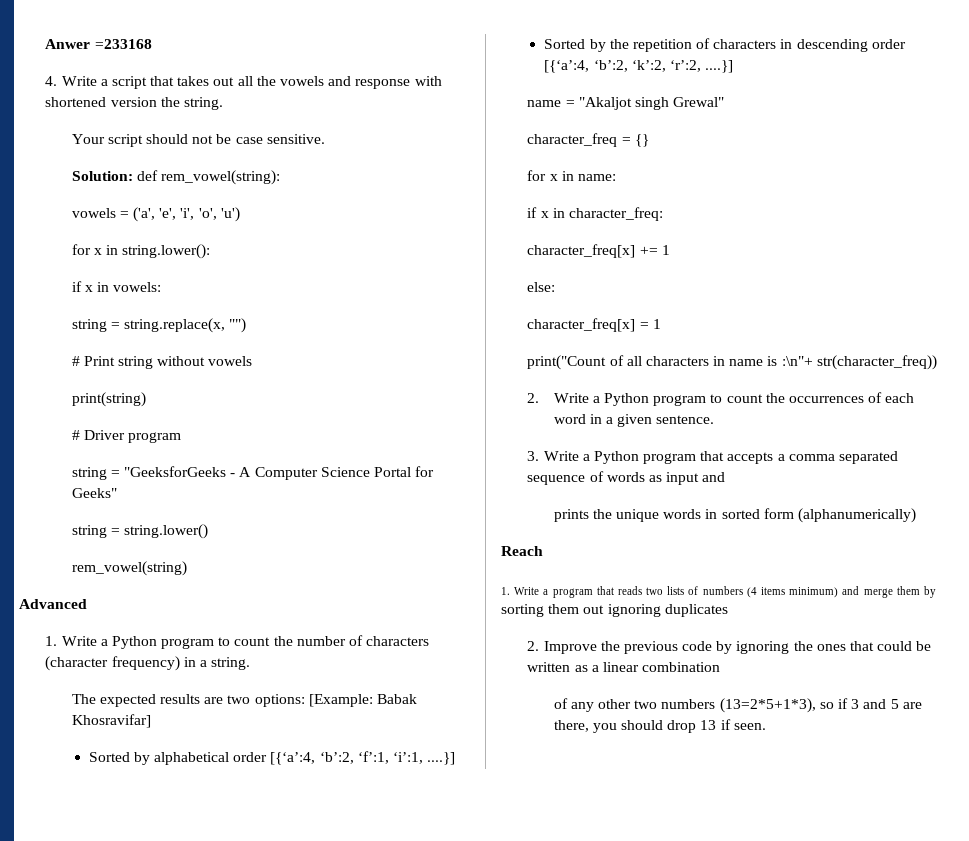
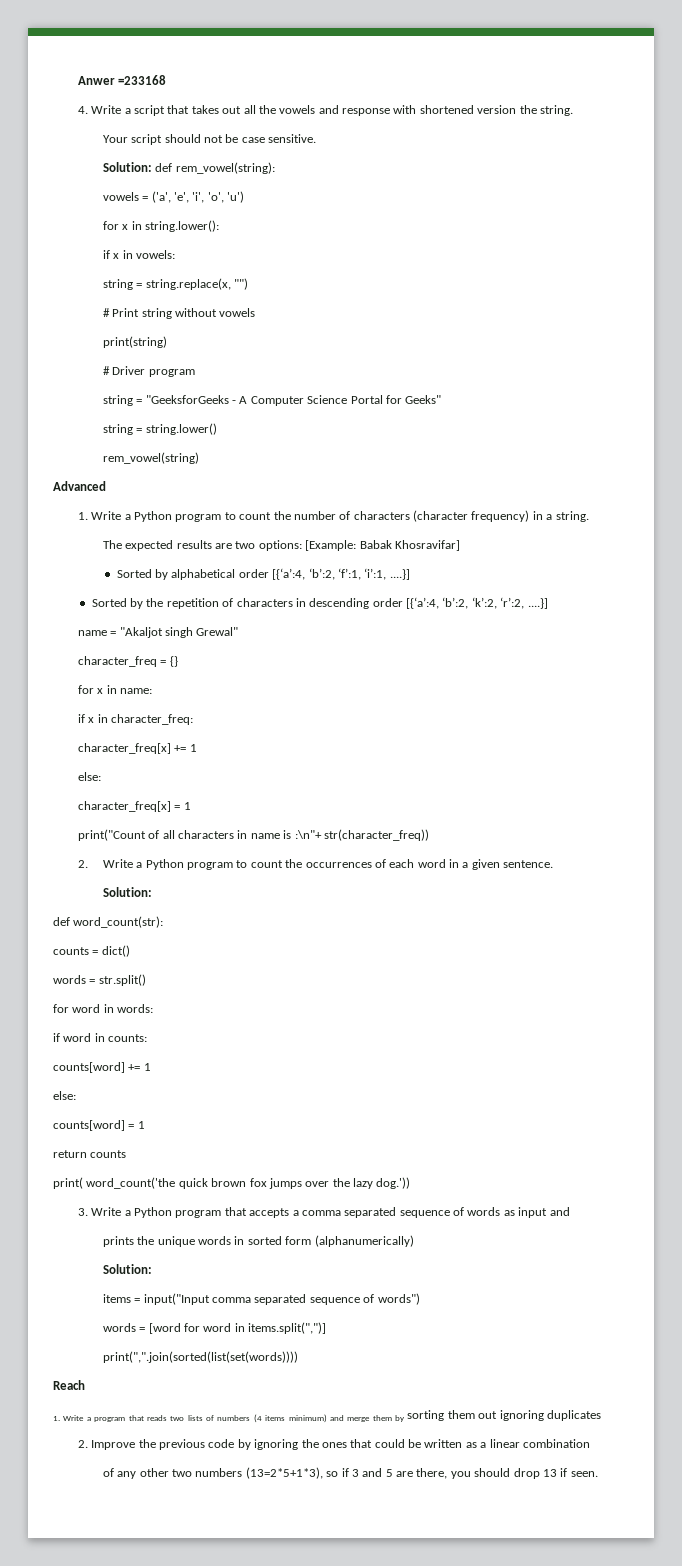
(715, 419) none -> [102,887,152,897] [53,916,164,928] [53,945,130,957] [53,974,146,986] [53,1004,154,1013] [53,1033,148,1042] [53,1062,151,1073] [53,1091,76,1100] [53,1120,145,1131] [53,1150,127,1158] [53,1177,411,1189] // Solution: // def word_count(str): // counts = dict() // words = str.split() // for word in words: // if word in counts: // counts[word] += 1 // else: // counts[word] = 1 // return counts // print( word_count('the quick brown fox jumps over the lazy dog.'))
(916, 515) none -> [102,1264,152,1274] [102,1293,420,1305] [102,1322,327,1334] [102,1351,298,1363] // Solution: // items = input("Input comma separated sequence of words") // words = [word for word in items.split(",")] // print(",".join(sorted(list(set(words))))

